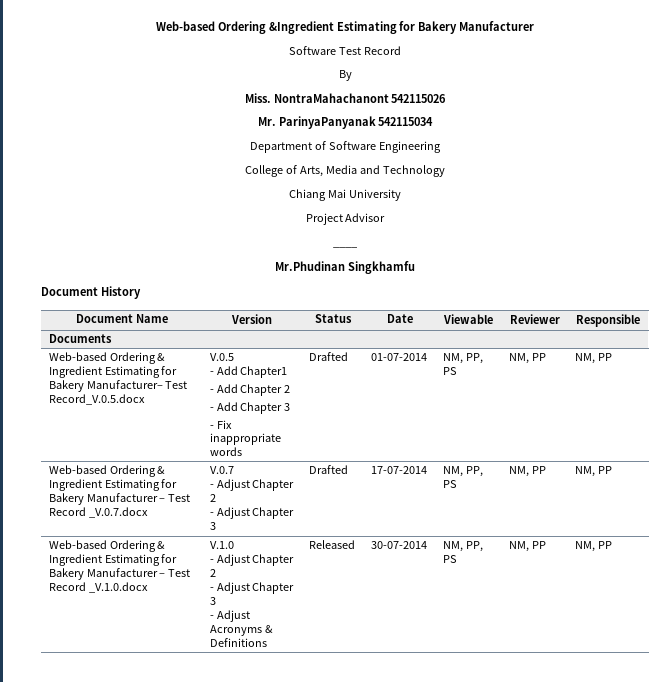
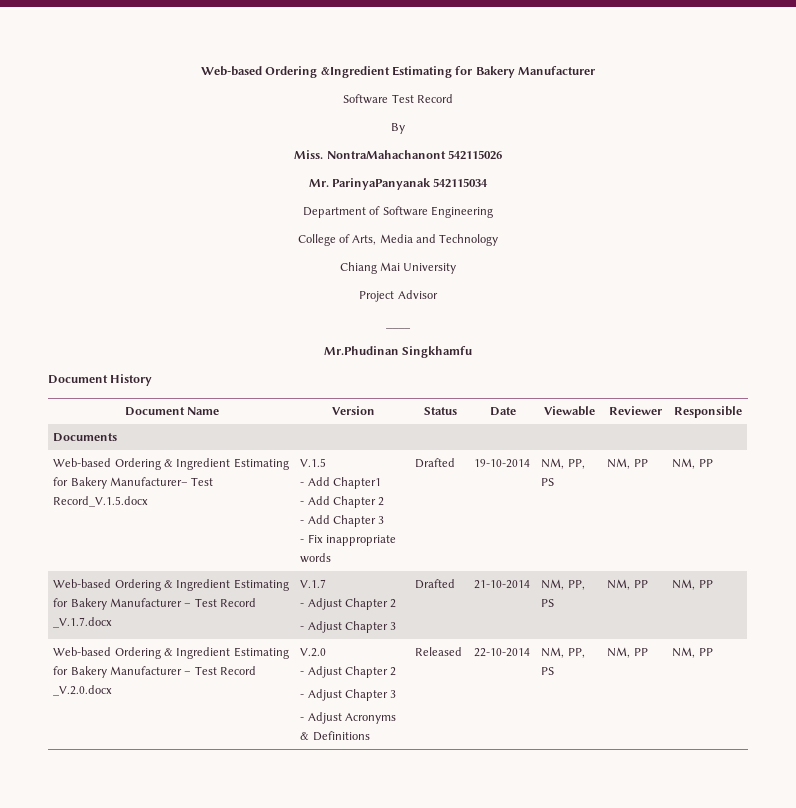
[48,394,145,405] [209,353,234,361] Record_V.0.5.docx | V.0.5 -> [53,496,149,507] [300,458,327,467] Record_V.1.5.docx | V.1.5
[370,353,427,361] 01-07-2014 -> [474,459,531,468] 19-10-2014
[88,507,148,518] [209,466,234,474] _V.0.7.docx | V.0.7 -> [53,617,113,628] [300,579,327,588] _V.1.7.docx | V.1.7
[370,466,427,474] 17-07-2014 -> [474,580,531,589] 21-10-2014
[88,582,148,593] [209,541,234,549] _V.1.0.docx | V.1.0 -> [53,685,113,696] [300,648,327,657] _V.2.0.docx | V.2.0
[370,541,427,549] 30-07-2014 -> [474,648,531,657] 22-10-2014

